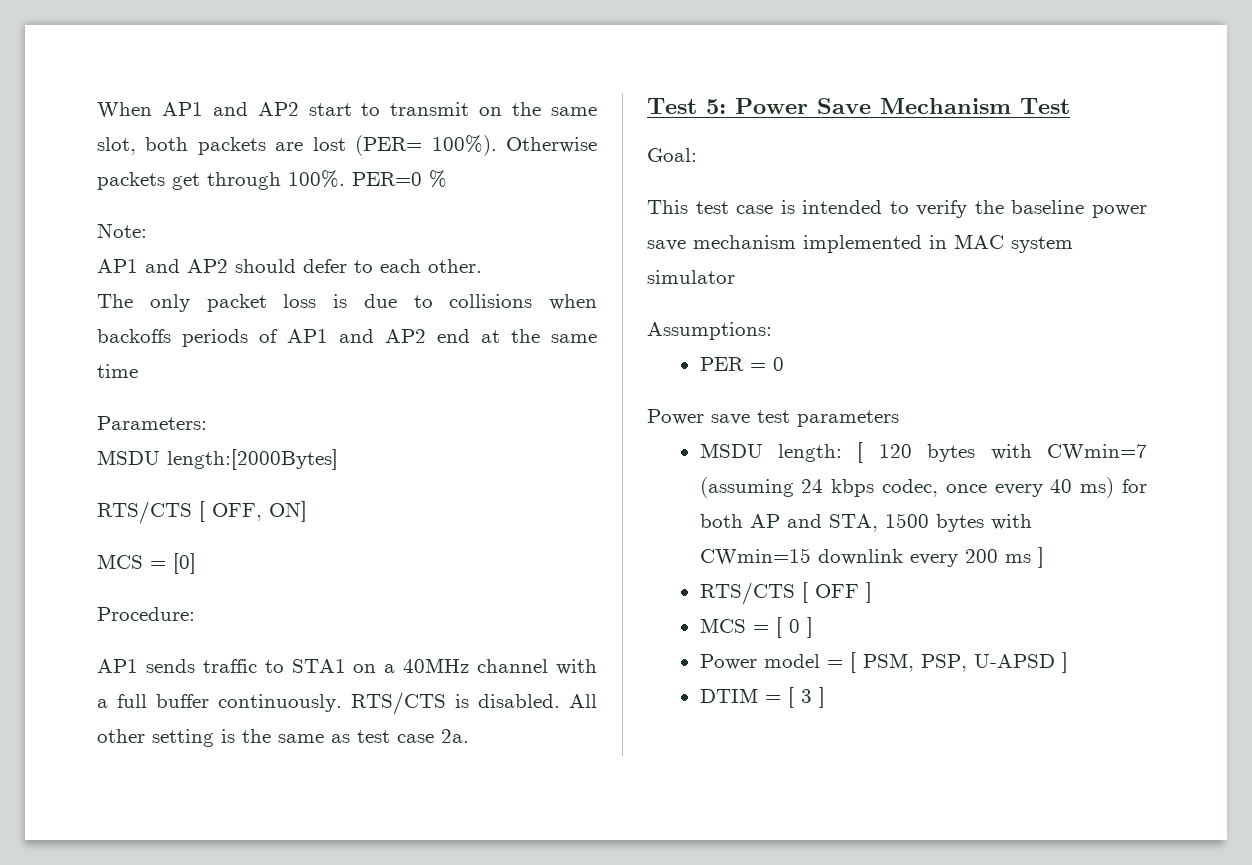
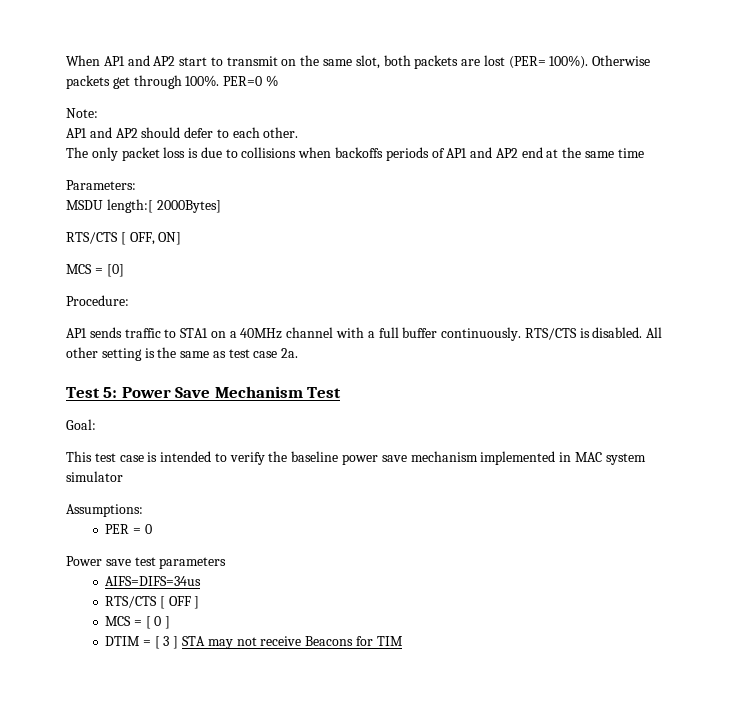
[167,449,338,470] length:[2000Bytes] -> [106,199,221,213] length:[ 2000Bytes]
[699,442,1147,463] [699,477,1147,498] [699,513,1032,532] [699,547,1044,568] MSDU length: [ 120 bytes with CWmin=7 (assuming 24 kbps codec, once every 40 ms) for both AP and STA, 1500 bytes with CWmin=15 downlink every 200 ms ] -> [105,576,202,586] AIFS=DIFS=34us
[699,652,1068,673] // Power model = [ PSM, PSP, U-APSD ] -> (171, 622) none
(825, 697) none -> [182,636,403,649] STA may not receive Beacons for TIM

